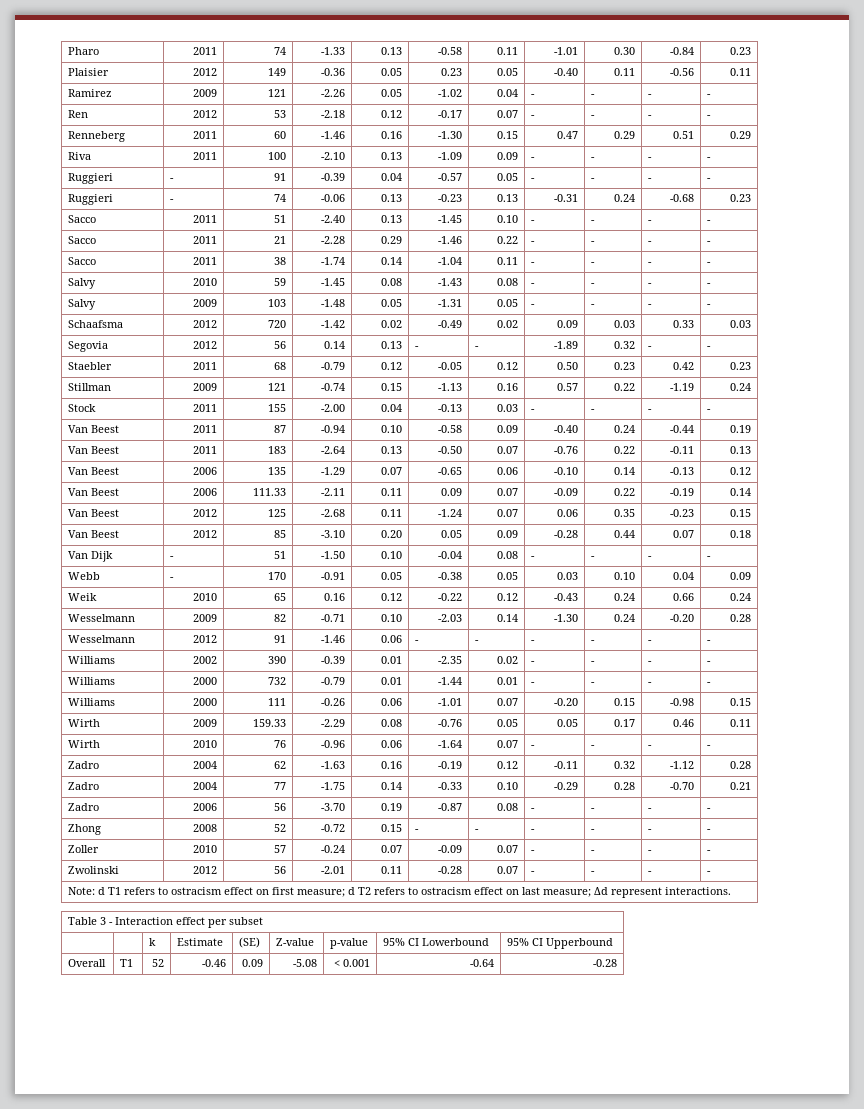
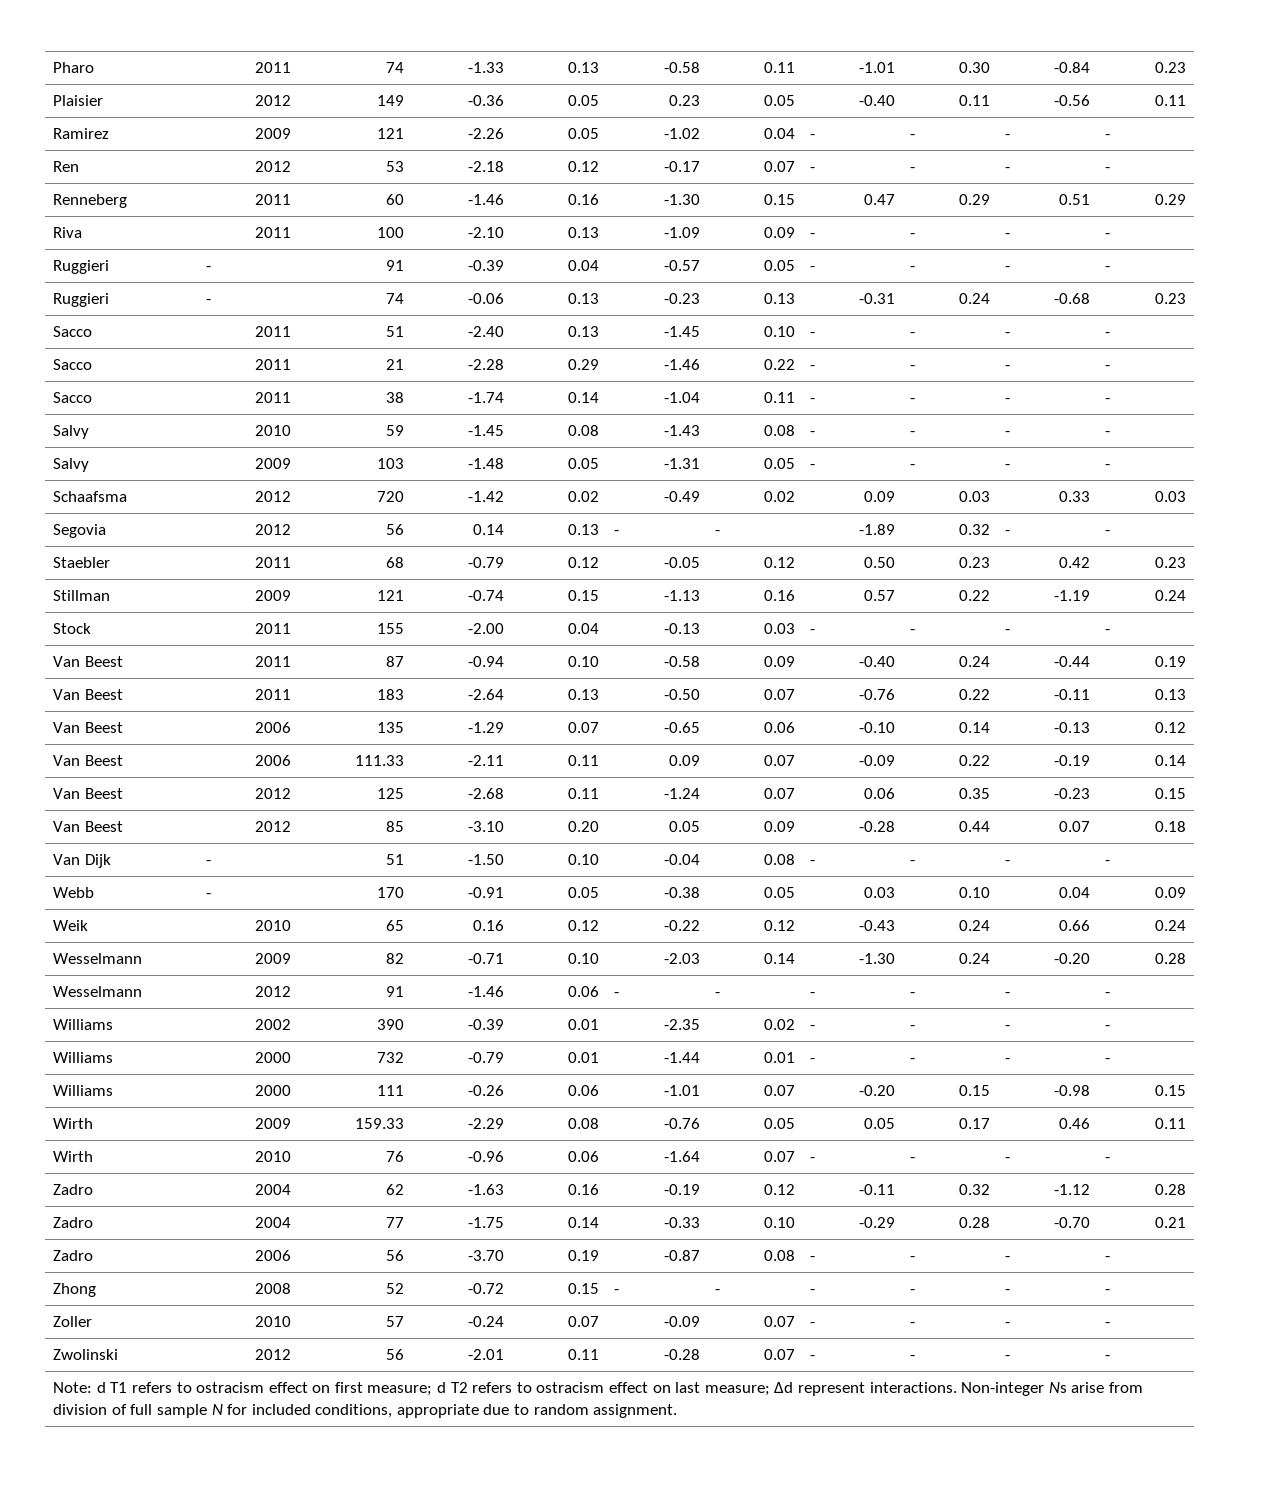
[68,917,264,928] [149,938,157,946] [177,938,224,946] [239,937,261,948] [276,938,315,946] [330,938,369,949] [383,938,490,946] [507,938,614,949] [68,959,107,967] [120,959,134,967] [151,959,164,967] [201,959,226,967] [241,959,263,967] [292,959,317,967] [333,959,370,967] [469,959,494,967] [592,959,617,967] // Table 3 - Interaction effect per subset // | | k | Estimate | (SE) | Z-value | p-value | 95% CI Lowerbound | 95% CI Upperbound // Overall | T1 | 52 | -0.46 | 0.09 | -5.08 | < 0.001 | -0.64 | -0.28 -> [961,1382,1143,1396] [53,1404,678,1418] Non-integer Ns arise from division of full sample N for included conditions, appropriate due to random assignment.

